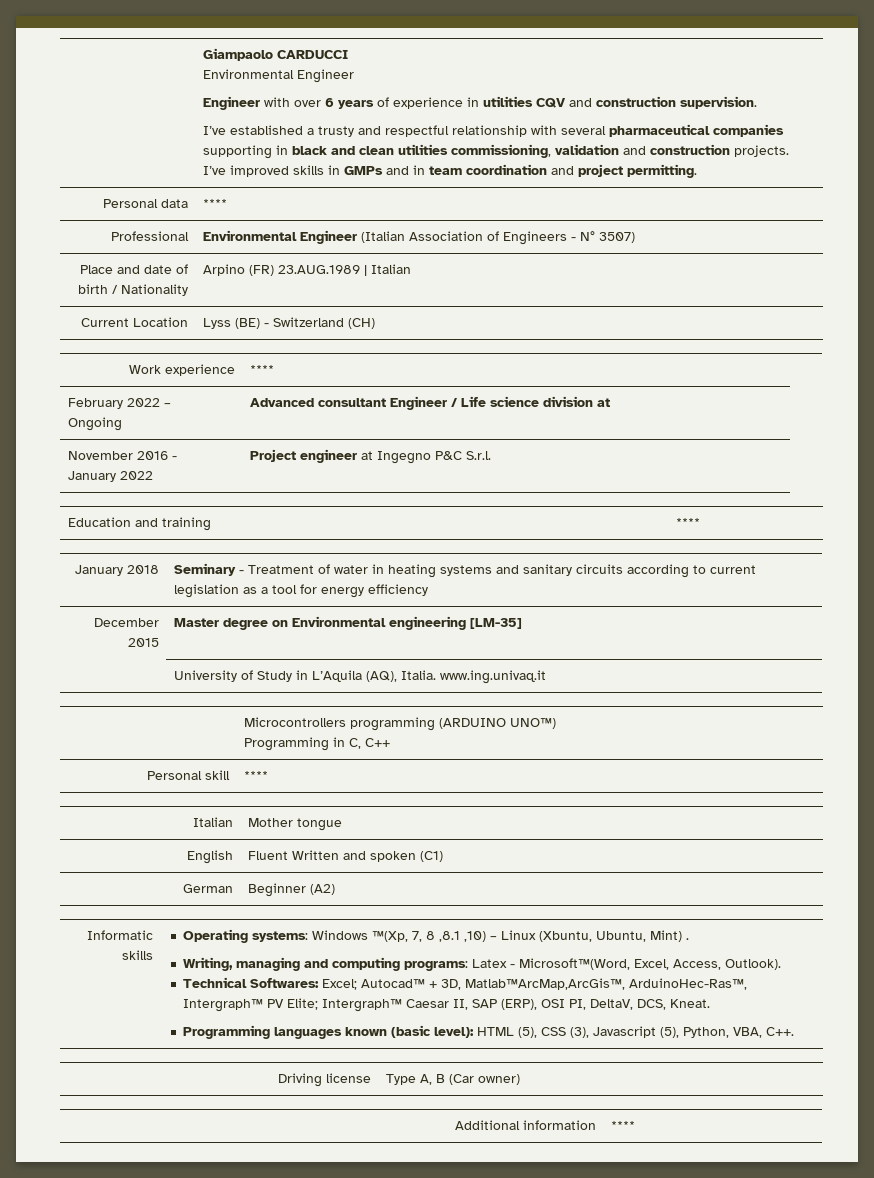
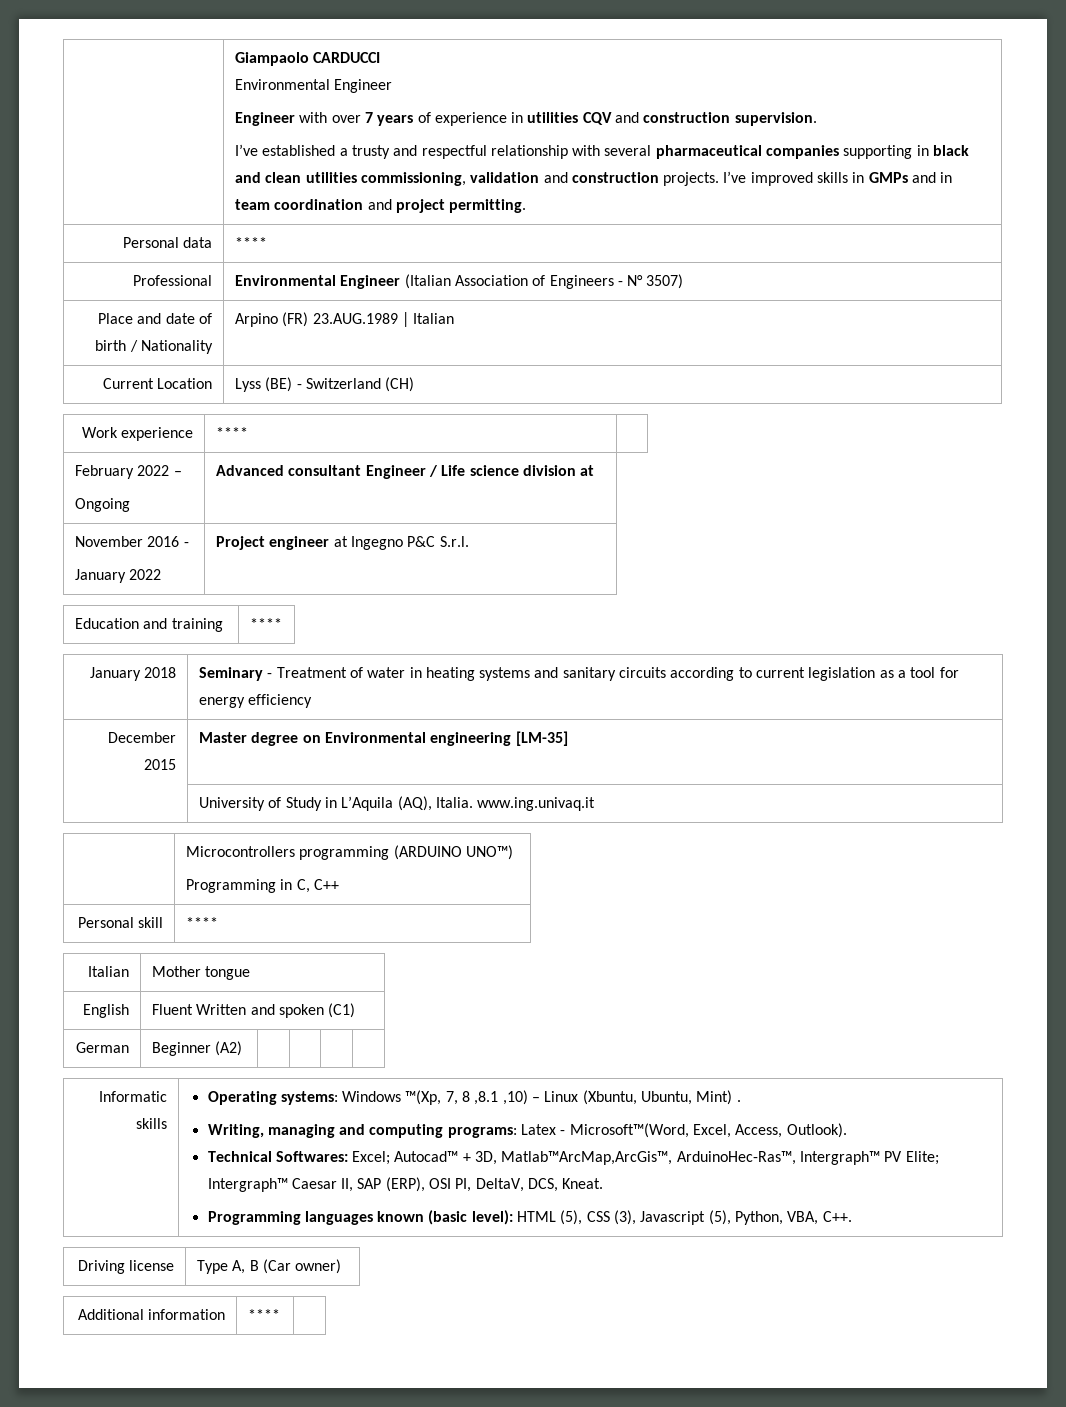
[324,98,334,107] 6 -> [364,112,373,123] 7

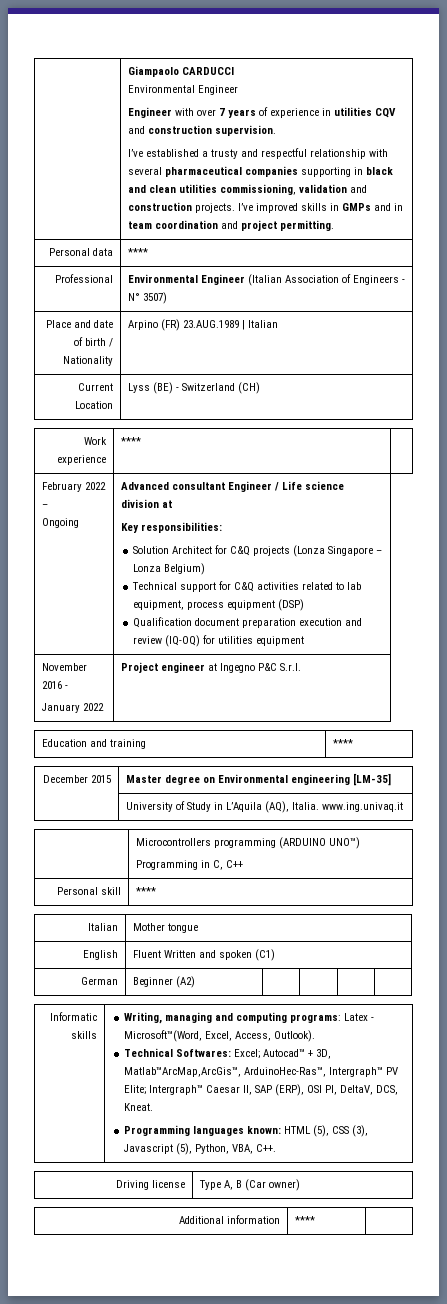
(595, 470) none -> [120,522,222,533] [132,545,382,557] [132,563,205,575] [131,581,361,592] [132,599,304,611] [132,617,362,628] [132,635,304,647] // Key responsibilities: // Solution Architect for C&Q projects (Lonza Singapore – Lonza Belgium) // Technical support for C&Q activities related to lab equipment, process equipment (DSP) // Qualification document preparation execution and review (IQ-OQ) for utilities equipment
[89,667,177,681] [198,667,959,681] [198,694,313,708] // January 2018 | Seminary - Treatment of water in heating systems and sanitary circuits according to current legislation as a tool for energy efficiency -> (353, 743) none
[207,1090,741,1105] Operating systems: Windows ™(Xp, 7, 8 ,8.1 ,10) – Linux (Xbuntu, Ubuntu, Mint) . // -> (98, 1035) none
[377,1210,513,1225] known (basic level): -> [246,1126,281,1134] known:

